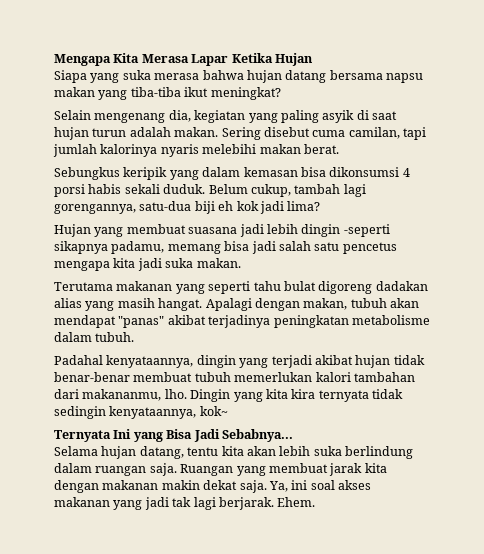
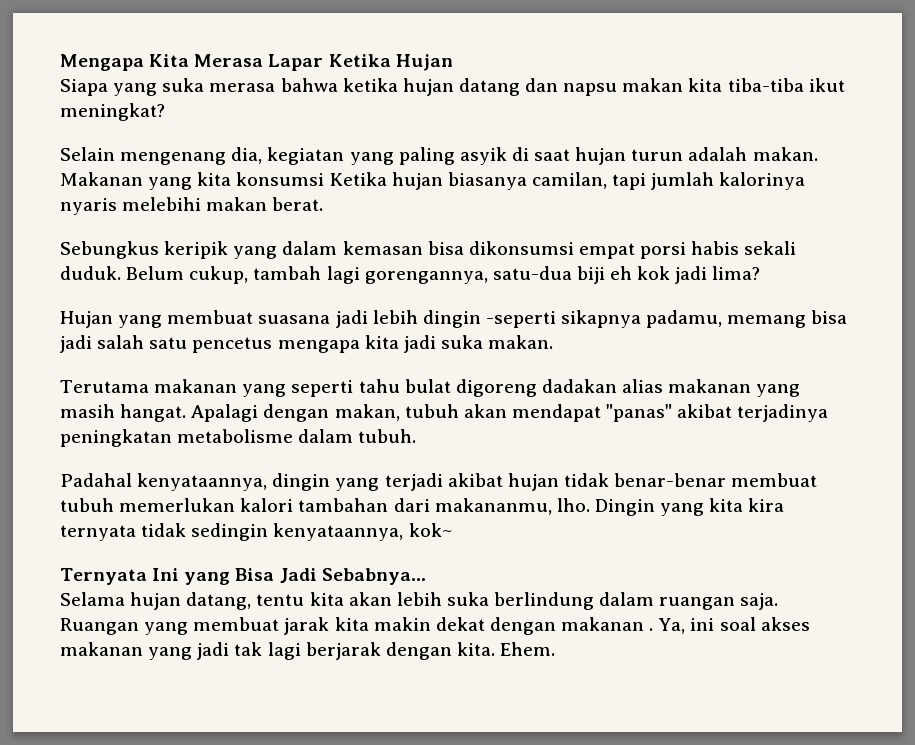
(244, 75) none -> [342,78,398,92] ketika
[329,70,383,80] bersama -> [525,78,559,92] dan
[98,90,128,100] yang -> [688,78,723,92] kita
[221,127,346,140] Sering disebut cuma -> [60,172,527,190] Makanan yang kita konsumsi Ketika hujan biasanya
[402,168,410,177] 4 -> [578,243,635,259] empat
(82, 303) none -> [668,379,752,393] makanan
[54,480,267,493] dengan makanan makin dekat saja. -> [373,617,654,635] makin dekat dengan makanan .
[218,497,274,510] berjarak. -> [305,642,495,660] berjarak dengan kita.

